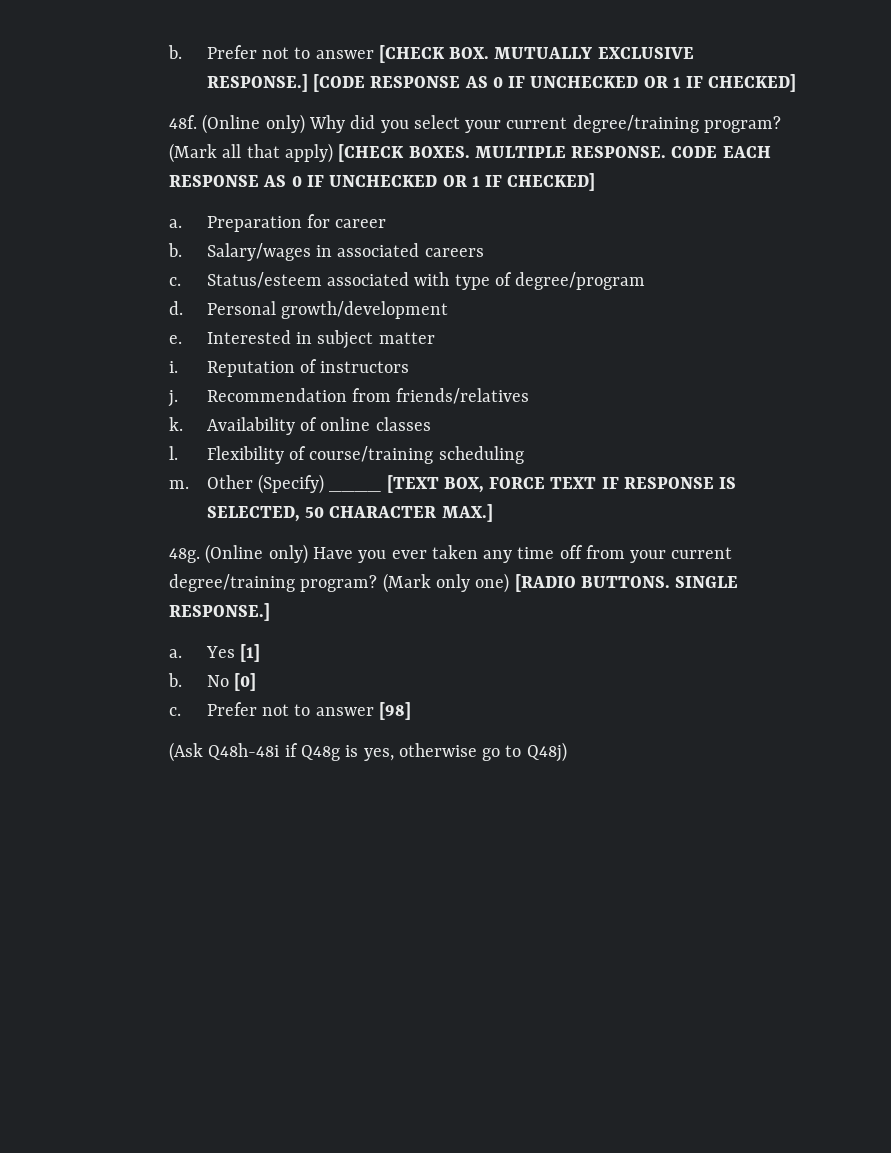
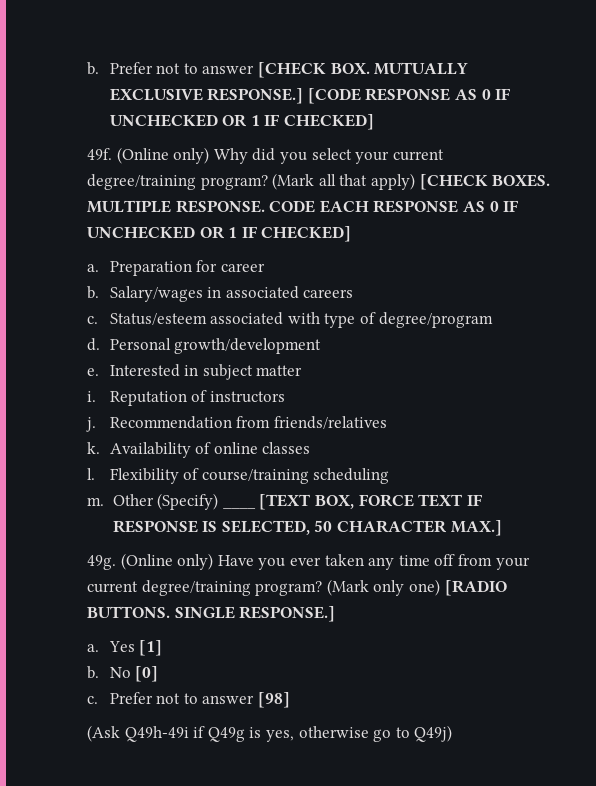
[169,115,198,129] 48f. -> [87,148,113,160] 49f.
[169,548,201,563] 48g. -> [87,555,117,570] 49g.
[208,743,341,761] Q48h-48i if Q48g -> [124,726,245,742] Q49h-49i if Q49g
[526,742,567,762] Q48j) -> [414,725,453,742] Q49j)

